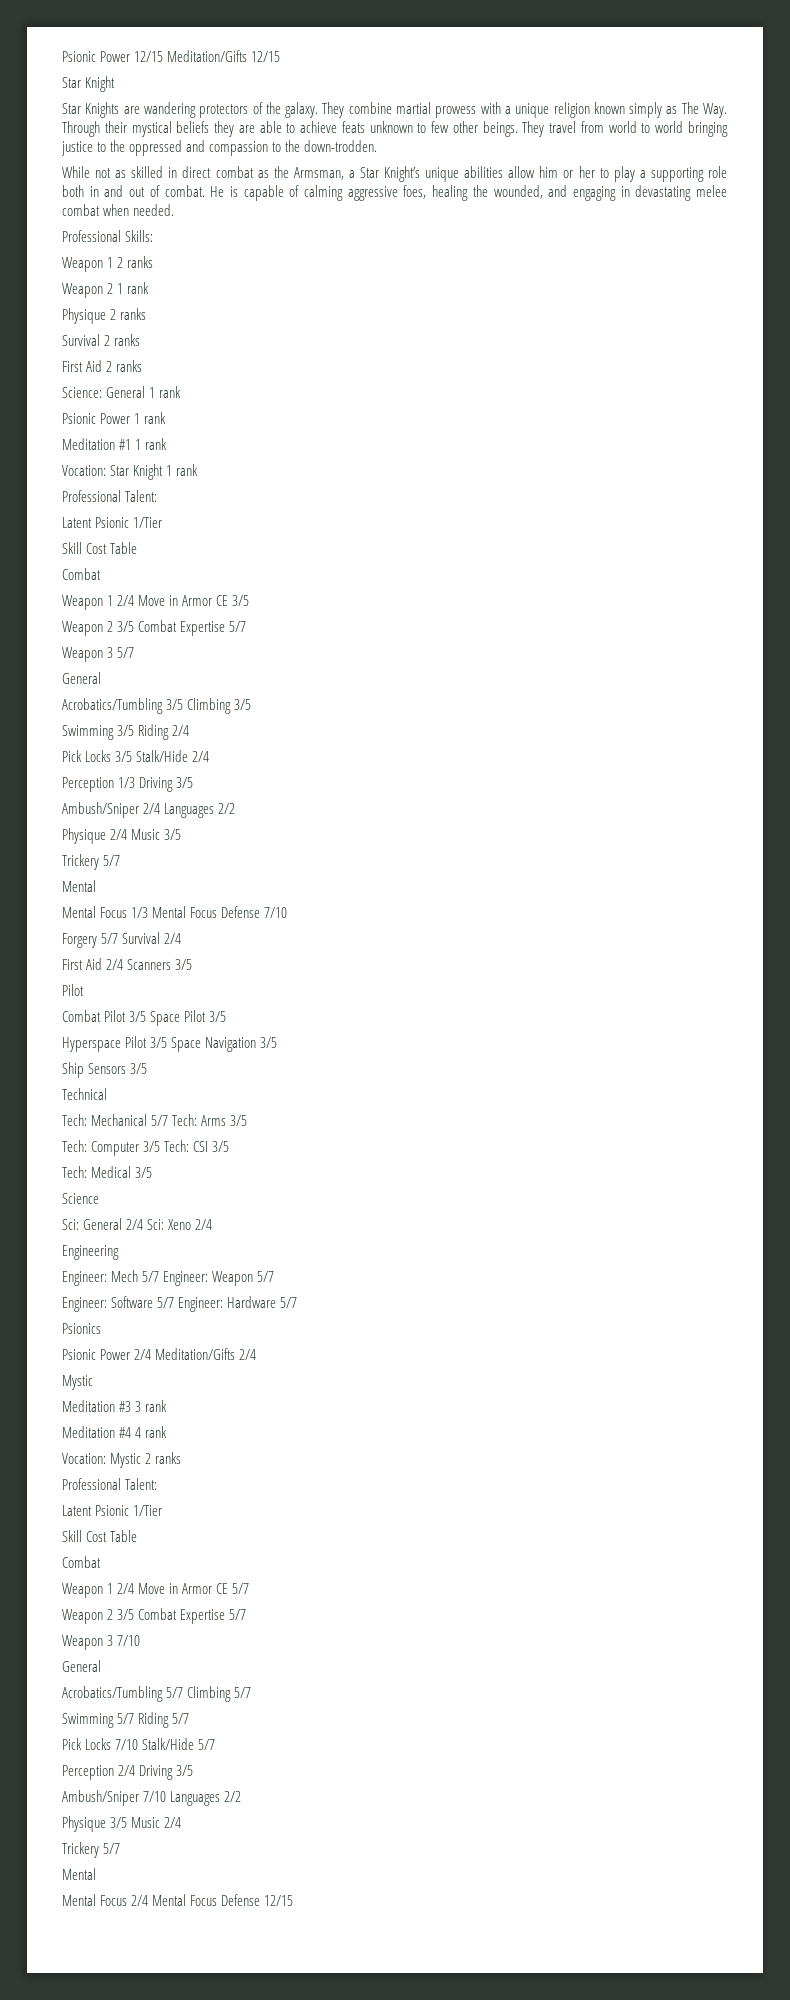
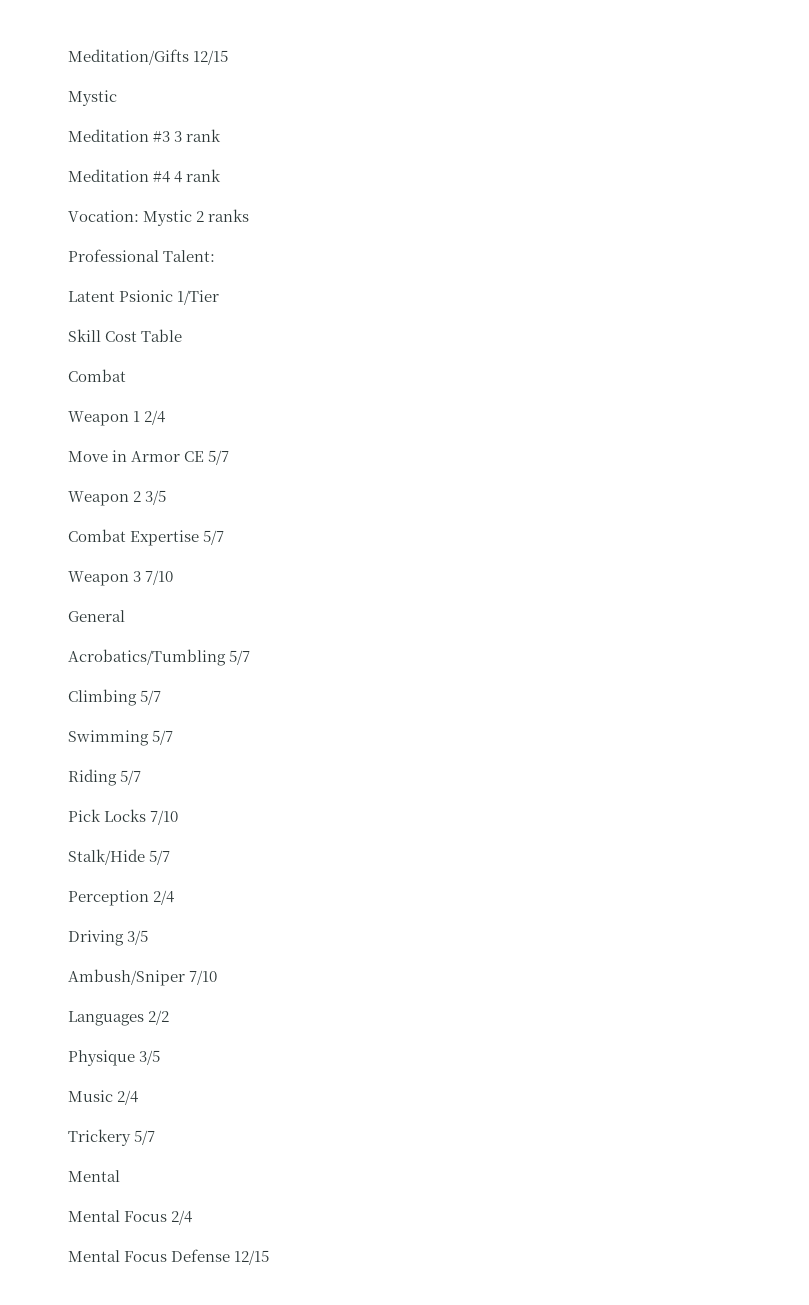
[62,51,164,62] Psionic Power 12/15 -> (68, 57) none
[62,76,116,92] [62,102,727,118] [62,121,729,137] [61,140,378,156] [62,166,727,182] [62,185,727,201] [62,204,175,216] [62,230,154,242] [62,256,154,272] [62,282,150,298] [62,308,147,324] [62,334,141,346] [62,360,143,372] [62,386,182,398] [62,412,167,424] [62,438,168,450] [62,464,199,480] [62,490,158,502] [62,517,163,528] [62,542,138,554] [62,568,101,580] [62,595,250,610] [62,620,247,636] [62,647,135,662] [62,672,101,684] [62,698,252,714] [62,724,190,740] [62,750,210,762] [62,777,194,792] [62,802,236,818] [62,828,182,844] [62,854,121,870] [62,880,96,892] [62,906,288,918] [62,932,182,948] [62,958,193,970] [62,984,84,996] [62,1010,227,1026] [62,1036,278,1052] [62,1062,148,1078] [62,1088,107,1100] [62,1114,248,1126] [62,1140,230,1156] [62,1166,153,1178] [62,1193,99,1204] [62,1218,213,1230] [62,1245,119,1260] [62,1270,275,1286] [62,1296,298,1312] [62,1323,101,1334] [62,1348,257,1360] // Star Knight // Star Knights are wandering protectors of the galaxy. They combine martial prowess with a unique religion known simply as The Way. Through their mystical beliefs they are able to achieve feats unknown to few other beings. They travel from world to world bringing justice to the oppressed and compassion to the down-trodden. // While not as skilled in direct combat as the Armsman, a Star Knight’s unique abilities allow him or her to play a supporting role both in and out of combat. He is capable of calming aggressive foes, healing the wounded, and engaging in devastating melee combat when needed. // Professional Skills: // Weapon 1 2 ranks // Weapon 2 1 rank // Physique 2 ranks // Survival 2 ranks // First Aid 2 ranks // Science: General 1 rank // Psionic Power 1 rank // Meditation #1 1 rank // Vocation: Star Knight 1 rank // Professional Talent: // Latent Psionic 1/Tier // Skill Cost Table // Combat // Weapon 1 2/4 Move in Armor CE 3/5 // Weapon 2 3/5 Combat Expertise 5/7 // Weapon 3 5/7 // General // Acrobatics/Tumbling 3/5 Climbing 3/5 // Swimming 3/5 Riding 2/4 // Pick Locks 3/5 Stalk/Hide 2/4 // Perception 1/3 Driving 3/5 // Ambush/Sniper 2/4 Languages 2/2 // Physique 2/4 Music 3/5 // Trickery 5/7 // Mental // Mental Focus 1/3 Mental Focus Defense 7/10 // Forgery 5/7 Survival 2/4 // First Aid 2/4 Scanners 3/5 // Pilot // Combat Pilot 3/5 Space Pilot 3/5 // Hyperspace Pilot 3/5 Space Navigation 3/5 // Ship Sensors 3/5 // Technical // Tech: Mechanical 5/7 Tech: Arms 3/5 // Tech: Computer 3/5 Tech: CSI 3/5 // Tech: Medical 3/5 // Science // Sci: General 2/4 Sci: Xeno 2/4 // Engineering // Engineer: Mech 5/7 Engineer: Weapon 5/7 // Engineer: Software 5/7 Engineer: Hardware 5/7 // Psionics // Psionic Power 2/4 Meditation/Gifts 2/4 -> (229, 57) none
(135, 1588) none -> (166, 417) //
(135, 1614) none -> (167, 497) //
(184, 1692) none -> (251, 657) //
(135, 1718) none -> (174, 737) //
(139, 1744) none -> (179, 817) //
(136, 1770) none -> (175, 897) //
(167, 1796) none -> (218, 977) //
(128, 1822) none -> (161, 1057) //
(149, 1900) none -> (193, 1217) //

